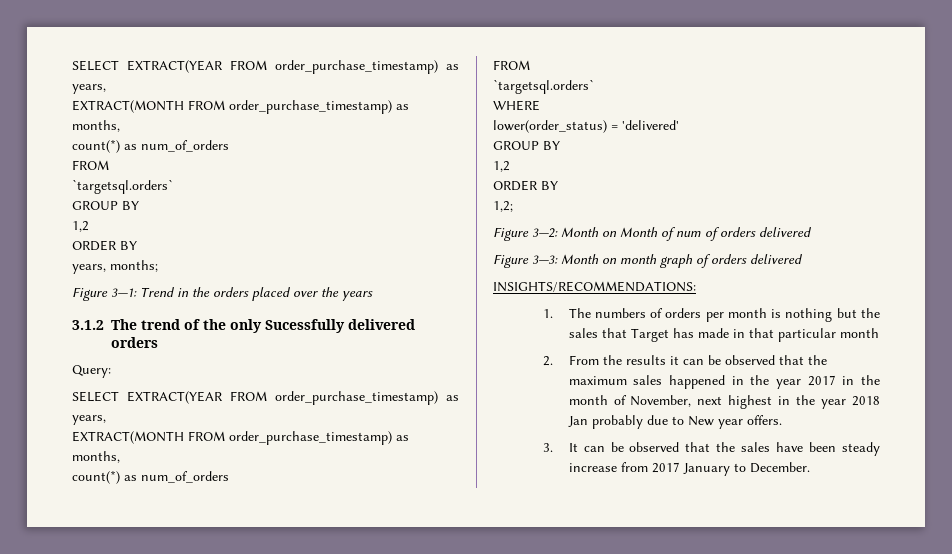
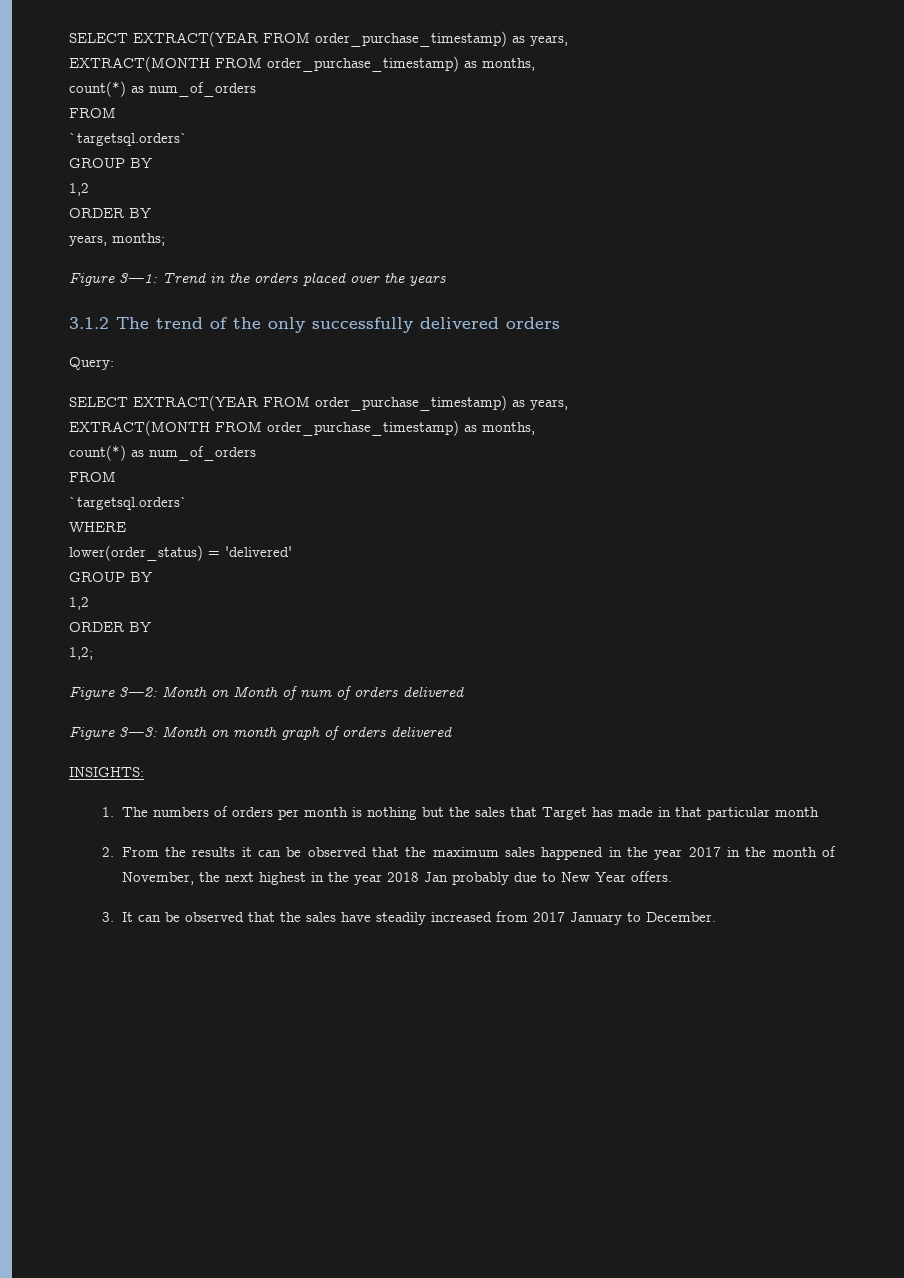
[265,319,345,333] Sucessfully -> [312,317,414,333] successfully
[493,281,696,292] INSIGHTS/RECOMMENDATIONS: -> [69,767,144,777] INSIGHTS:
(692, 401) none -> [198,872,220,882] the
[717,419,743,429] year -> [594,872,626,882] Year
[809,442,880,456] [568,463,617,472] been steady increase -> [375,912,492,925] steadily increased

